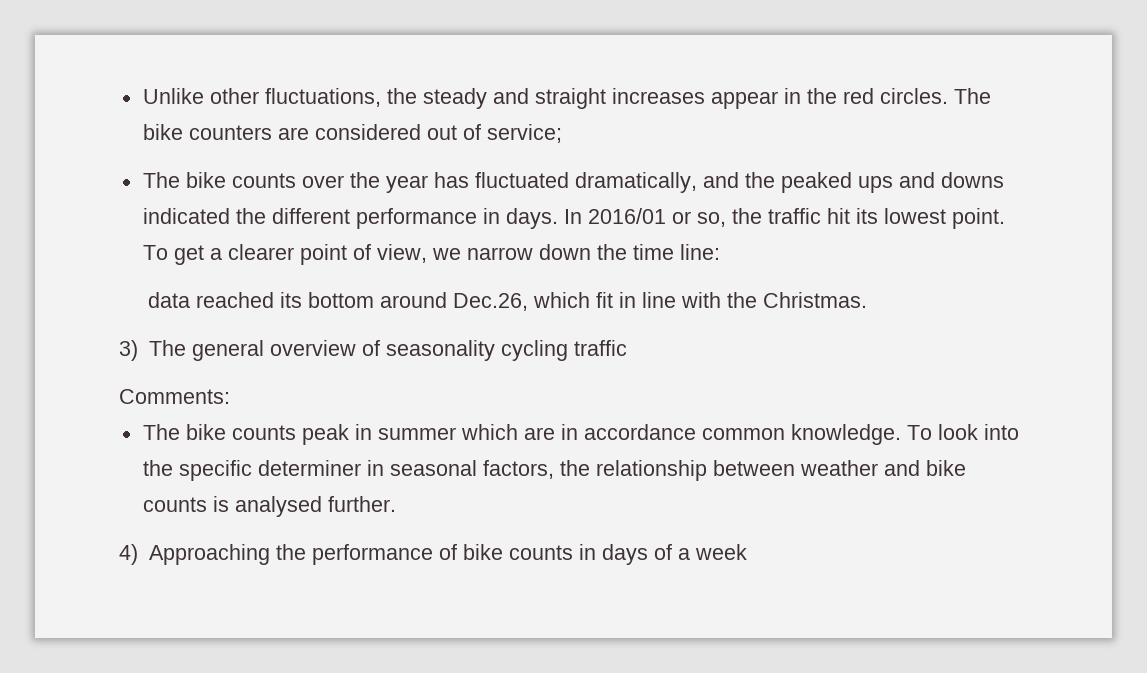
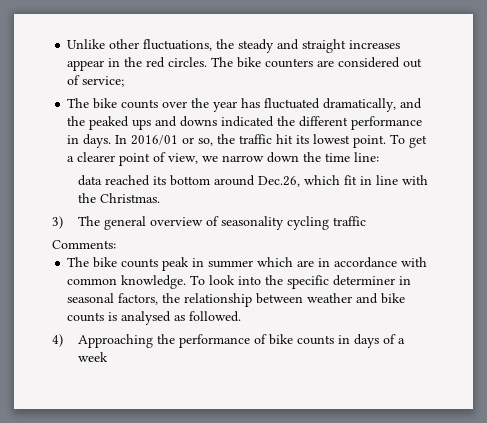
(696, 432) none -> [401,257,428,267] with
[327,496,396,512] further. -> [174,311,242,322] as followed.

